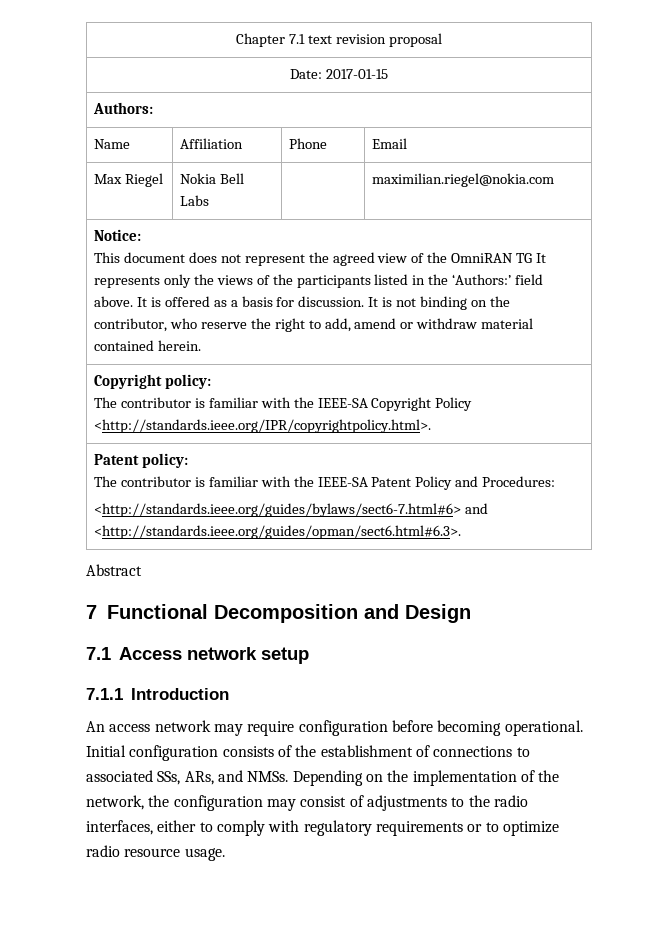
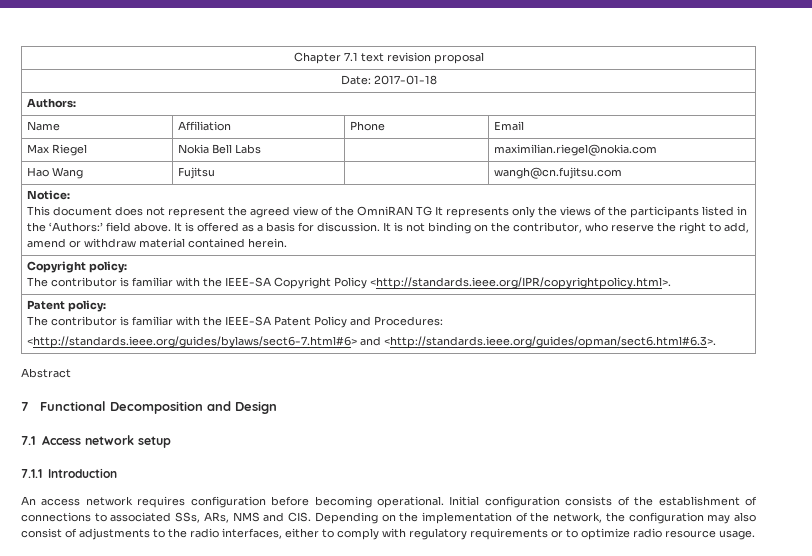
[325,69,388,79] 2017-01-15 -> [373,75,437,85] 2017-01-18
(555, 180) none -> [26,167,83,179] [177,167,215,179] [493,167,622,179] // Hao Wang | Fujitsu | | wangh@cn.fujitsu.com
[213,721,295,736] may require -> [137,496,186,508] requires
[217,770,289,782] and NMSs. -> [232,512,312,522] NMS and CIS.
(296, 805) none -> [733,512,756,522] also

